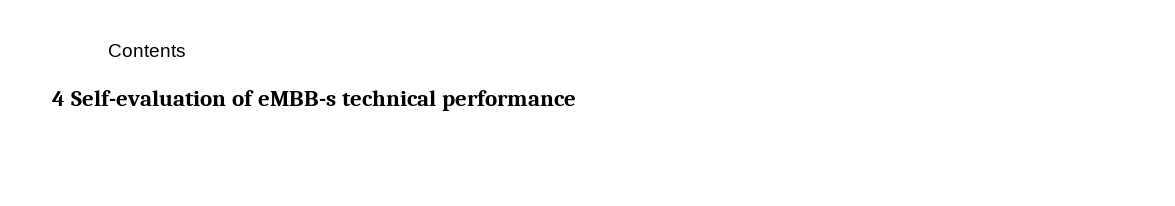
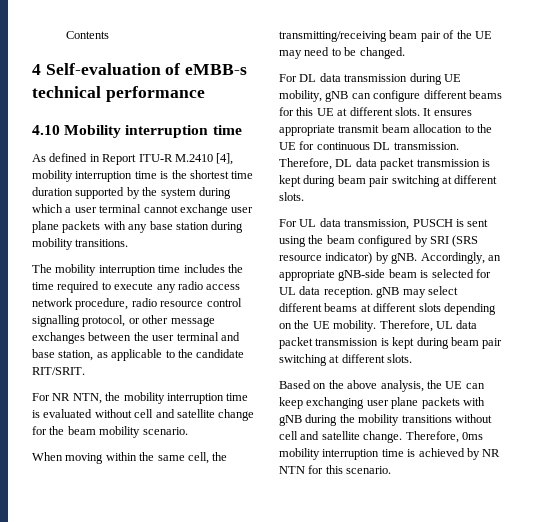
(577, 100) none -> [32,125,242,138] [32,153,234,165] [32,170,254,182] [32,187,231,199] [32,204,254,216] [32,221,244,233] [32,238,129,250] [32,264,243,276] [32,281,241,293] [32,298,242,310] [32,315,215,327] [32,332,240,344] [32,349,245,361] [32,367,85,375] [32,392,249,404] [32,409,255,421] [32,426,188,438] [32,452,228,464] [279,30,492,42] [279,47,405,59] [279,73,461,85] [279,90,502,102] [279,107,472,116] [279,124,492,136] [279,141,459,150] [279,158,490,170] [279,175,498,187] [279,192,304,201] [279,218,489,230] [279,235,479,247] [279,252,501,264] [279,269,491,281] [279,286,458,298] [279,303,496,315] [279,320,478,332] [279,337,503,349] [279,354,413,366] [279,380,485,392] [279,397,485,409] [279,414,492,426] [279,431,483,443] [279,448,501,460] [279,465,392,474] // 4.10 Mobility interruption time // As defined in Report ITU-R M.2410 [4], mobility interruption time is the shortest time duration supported by the system during which a user terminal cannot exchange user plane packets with any base station during mobility transitions. // The mobility interruption time includes the time required to execute any radio access network procedure, radio resource control signalling protocol, or other message exchanges between the user terminal and base station, as applicable to the candidate RIT/SRIT. // For NR NTN, the mobility interruption time is evaluated without cell and satellite change for the beam mobility scenario. // When moving within the same cell, the transmitting/receiving beam pair of the UE may need to be changed. // For DL data transmission during UE mobility, gNB can configure different beams for this UE at different slots. It ensures appropriate transmit beam allocation to the UE for continuous DL transmission. Therefore, DL data packet transmission is kept during beam pair switching at different slots. // For UL data transmission, PUSCH is sent using the beam configured by SRI (SRS resource indicator) by gNB. Accordingly, an appropriate gNB-side beam is selected for UL data reception. gNB may select different beams at different slots depending on the UE mobility. Therefore, UL data packet transmission is kept during beam pair switching at different slots. // Based on the above analysis, the UE can keep exchanging user plane packets with gNB during the mobility transitions without cell and satellite change. Therefore, 0ms mobility interruption time is achieved by NR NTN for this scenario.

